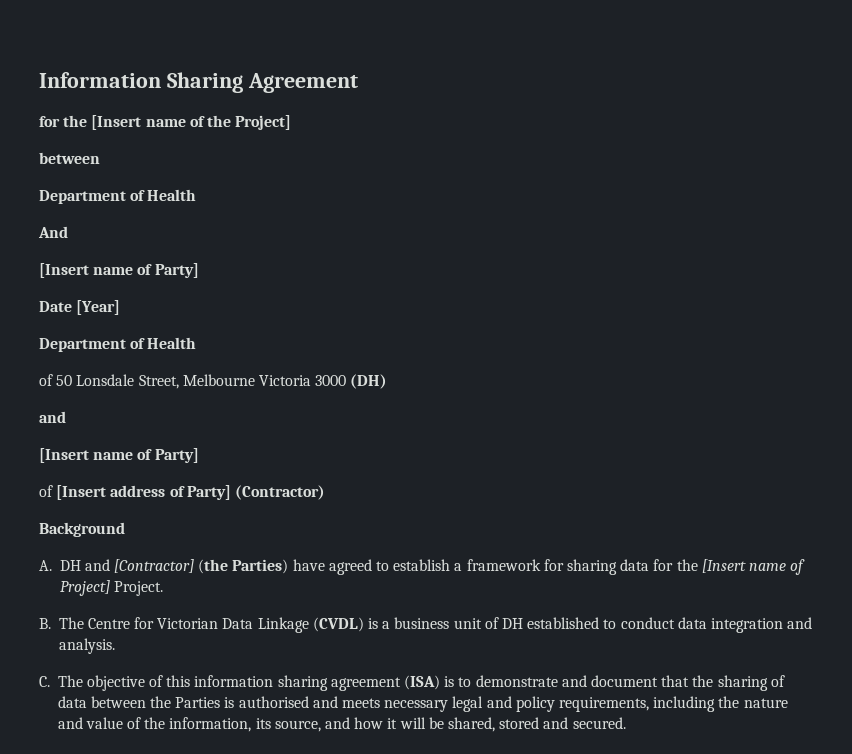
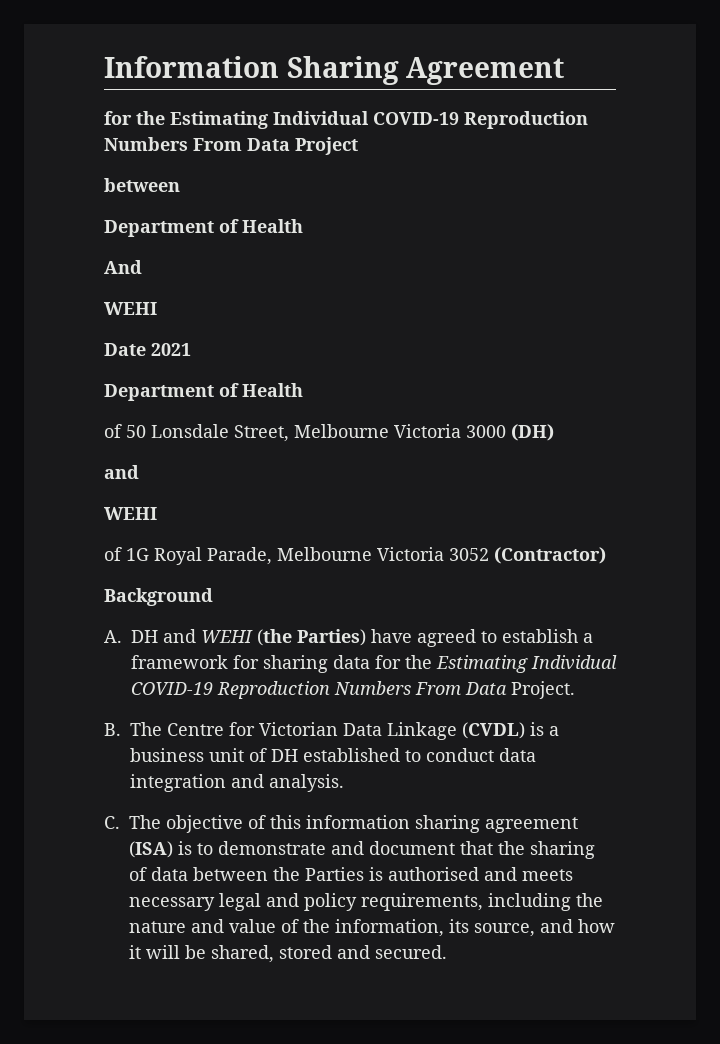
[91,115,292,130] [Insert name of the Project] -> [170,111,588,129] [104,137,358,155] Estimating Individual COVID-19 Reproduction Numbers From Data Project
[39,263,199,278] [Insert name of Party] -> [104,302,157,315] WEHI
[76,300,121,315] [Year] -> [151,343,191,356] 2021
[39,448,199,463] [39,485,231,500] [Insert name of Party] // of [Insert address of Party] -> [104,507,157,520] [104,547,489,565] WEHI // of 1G Royal Parade, Melbourne Victoria 3052
[114,559,195,573] [Contractor] -> [201,630,253,643] WEHI
[701,559,806,575] [59,580,110,596] [Insert name of Project] -> [436,655,617,673] [131,681,507,699] Estimating Individual COVID-19 Reproduction Numbers From Data

